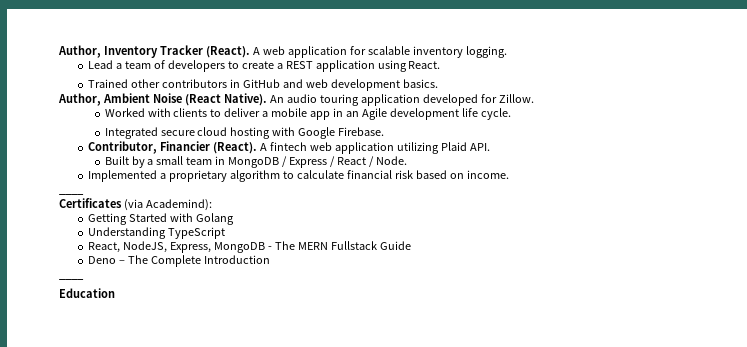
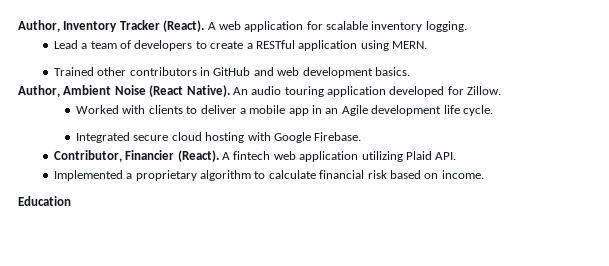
[285,61,313,69] REST -> [255,40,295,49] RESTful
[408,61,441,69] React. -> [392,41,428,49] MERN.
[104,156,408,168] // Built by a small team in MongoDB / Express / React / Node. -> (457, 156) none
[59,193,84,195] [59,198,212,211] [87,213,234,225] [87,227,225,239] [87,241,411,253] [87,255,270,267] [59,278,84,280] // ____ // Certificates (via Academind): // Getting Started with Golang // Understanding TypeScript // React, NodeJS, Express, MongoDB - The MERN Fullstack Guide // Deno – The Complete Introduction // ____ -> (484, 174) none

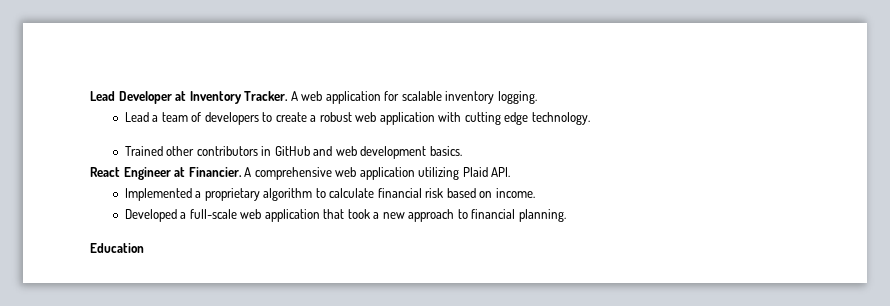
[18,20,205,32] Author, Inventory Tracker (React). -> [90,91,289,104] Lead Developer at Inventory Tracker.
[255,40,428,51] RESTful application using MERN. -> [319,112,590,125] robust web application with cutting edge technology.
[18,85,502,97] [76,105,493,116] [76,132,362,143] [53,150,271,162] Author, Ambient Noise (React Native). An audio touring application developed for Zillow. // Worked with clients to deliver a mobile app in an Agile development life cycle. // Integrated secure cloud hosting with Google Firebase. // Contributor, Financier (React). A fintech -> [90,167,332,180] React Engineer at Financier. A comprehensive
(484, 174) none -> [124,209,566,222] // Developed a full-scale web application that took a new approach to financial planning.

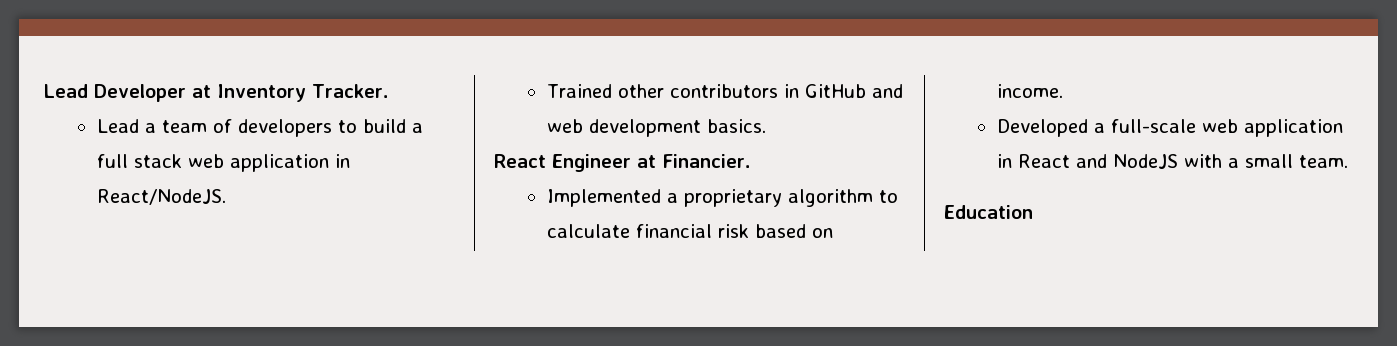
[290,91,537,104] A web application for scalable inventory logging. -> (389, 91) none
[275,112,590,125] create a robust web application with cutting edge technology. -> [362,119,423,133] [96,154,350,172] [96,189,226,205] build a full stack web application in React/NodeJS.
[244,167,511,180] A comprehensive web application utilizing Plaid API. -> (751, 161) none
[323,209,566,222] that took a new approach to financial planning. -> [996,154,1348,169] in React and NodeJS with a small team.

